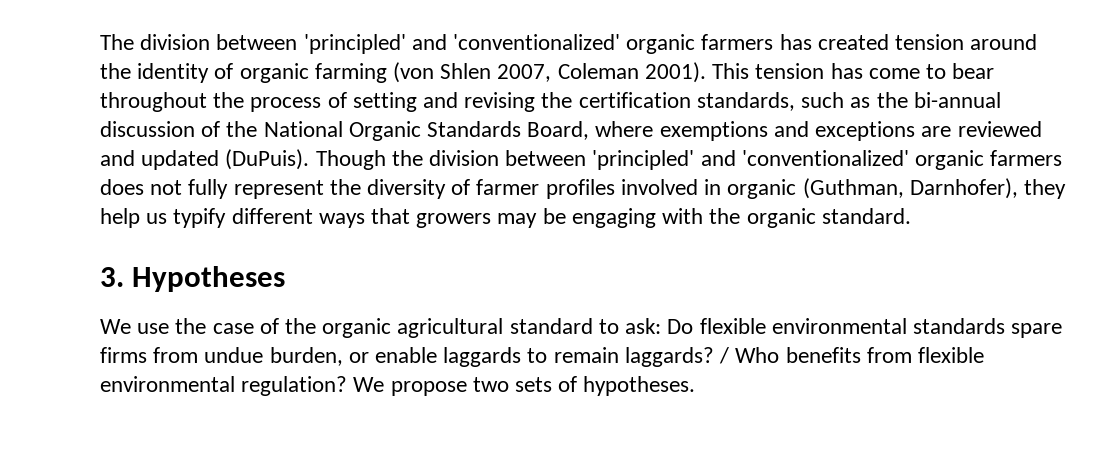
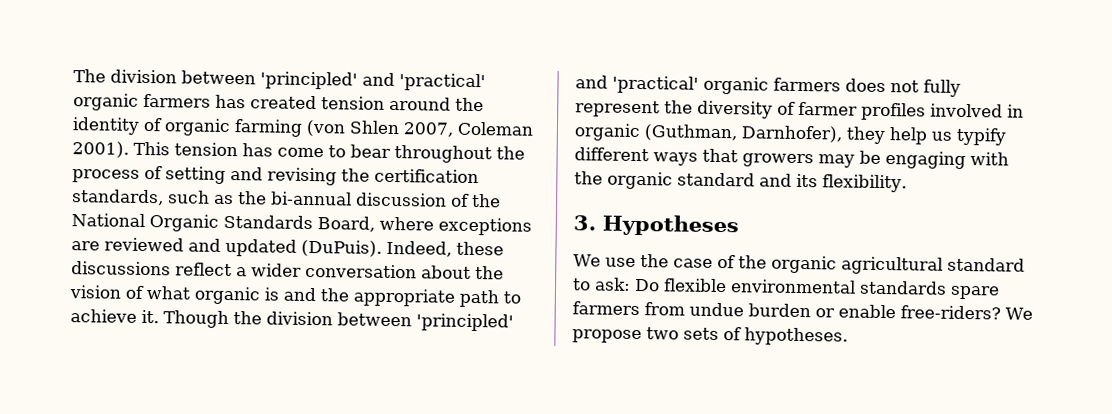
[453,34,621,50] 'conventionalized' -> [399,73,486,92] 'practical'
[659,121,809,141] exemptions and -> (434, 223) none
(310, 159) none -> [386,240,504,257] [71,261,504,280] [69,285,521,308] [70,309,159,324] Indeed, these discussions reflect a wider conversation about the vision of what organic is and the appropriate path to achieve it.
[741,150,909,166] 'conventionalized' -> [612,75,699,94] 'practical'
[821,208,911,224] standard. -> [677,172,907,193] standard and its flexibility.
[100,347,147,363] firms -> [572,301,640,316] farmers
[269,347,343,366] burden, -> [748,303,811,318] burden
[443,347,984,367] [100,376,348,396] laggards to remain laggards? / Who benefits from flexible environmental regulation? -> [900,305,1001,320] free-riders?

